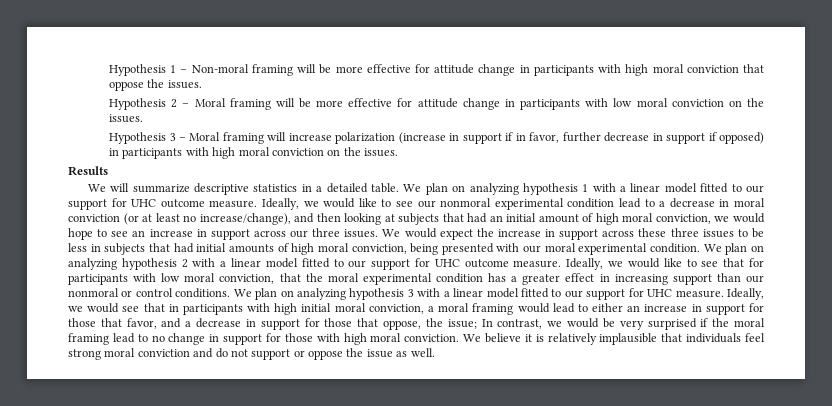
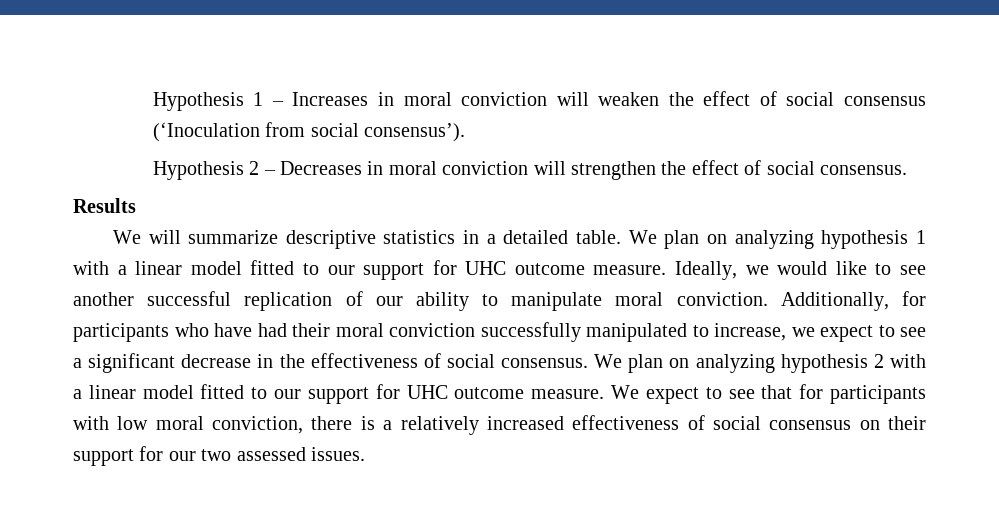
[191,64,764,76] [109,79,202,91] [109,98,765,110] [109,114,144,123] [109,132,764,144] [109,147,399,159] Non-moral framing will be more effective for attitude change in participants with high moral conviction that oppose the issues. // Hypothesis 2 – Moral framing will be more effective for attitude change in participants with low moral conviction on the issues. // Hypothesis 3 – Moral framing will increase polarization (increase in support if in favor, further decrease in support if opposed) in participants with high moral conviction on the issues. -> [292,91,926,106] [152,122,465,142] [152,160,907,180] Increases in moral conviction will weaken the effect of social consensus (‘Inoculation from social consensus’). // Hypothesis 2 – Decreases in moral conviction will strengthen the effect of social consensus.
[417,198,766,210] [68,213,765,225] [68,228,765,240] [68,243,701,255] our nonmoral experimental condition lead to a decrease in moral conviction (or at least no increase/change), and then looking at subjects that had an initial amount of high moral conviction, we would hope to see an increase in support across our three issues. We would expect the increase in support across these three issues to be less in subjects that had initial amounts of high moral conviction, being presented with our moral experimental condition. -> [73,291,926,311] [73,322,926,342] [73,353,589,373] another successful replication of our ability to manipulate moral conviction. Additionally, for participants who have had their moral conviction successfully manipulated to increase, we expect to see a significant decrease in the effectiveness of social consensus.
[566,258,682,270] Ideally, we would like -> [611,385,699,404] We expect
[279,273,764,285] [68,288,765,300] [68,303,764,315] [68,318,766,330] [68,333,765,345] [68,348,435,360] that the moral experimental condition has a greater effect in increasing support than our nonmoral or control conditions. We plan on analyzing hypothesis 3 with a linear model fitted to our support for UHC measure. Ideally, we would see that in participants with high initial moral conviction, a moral framing would lead to either an increase in support for those that favor, and a decrease in support for those that oppose, the issue; In contrast, we would be very surprised if the moral framing lead to no change in support for those with high moral conviction. We believe it is relatively implausible that individuals feel strong moral conviction and do not support or oppose the issue as well. -> [311,415,926,435] [73,446,365,466] there is a relatively increased effectiveness of social consensus on their support for our two assessed issues.

